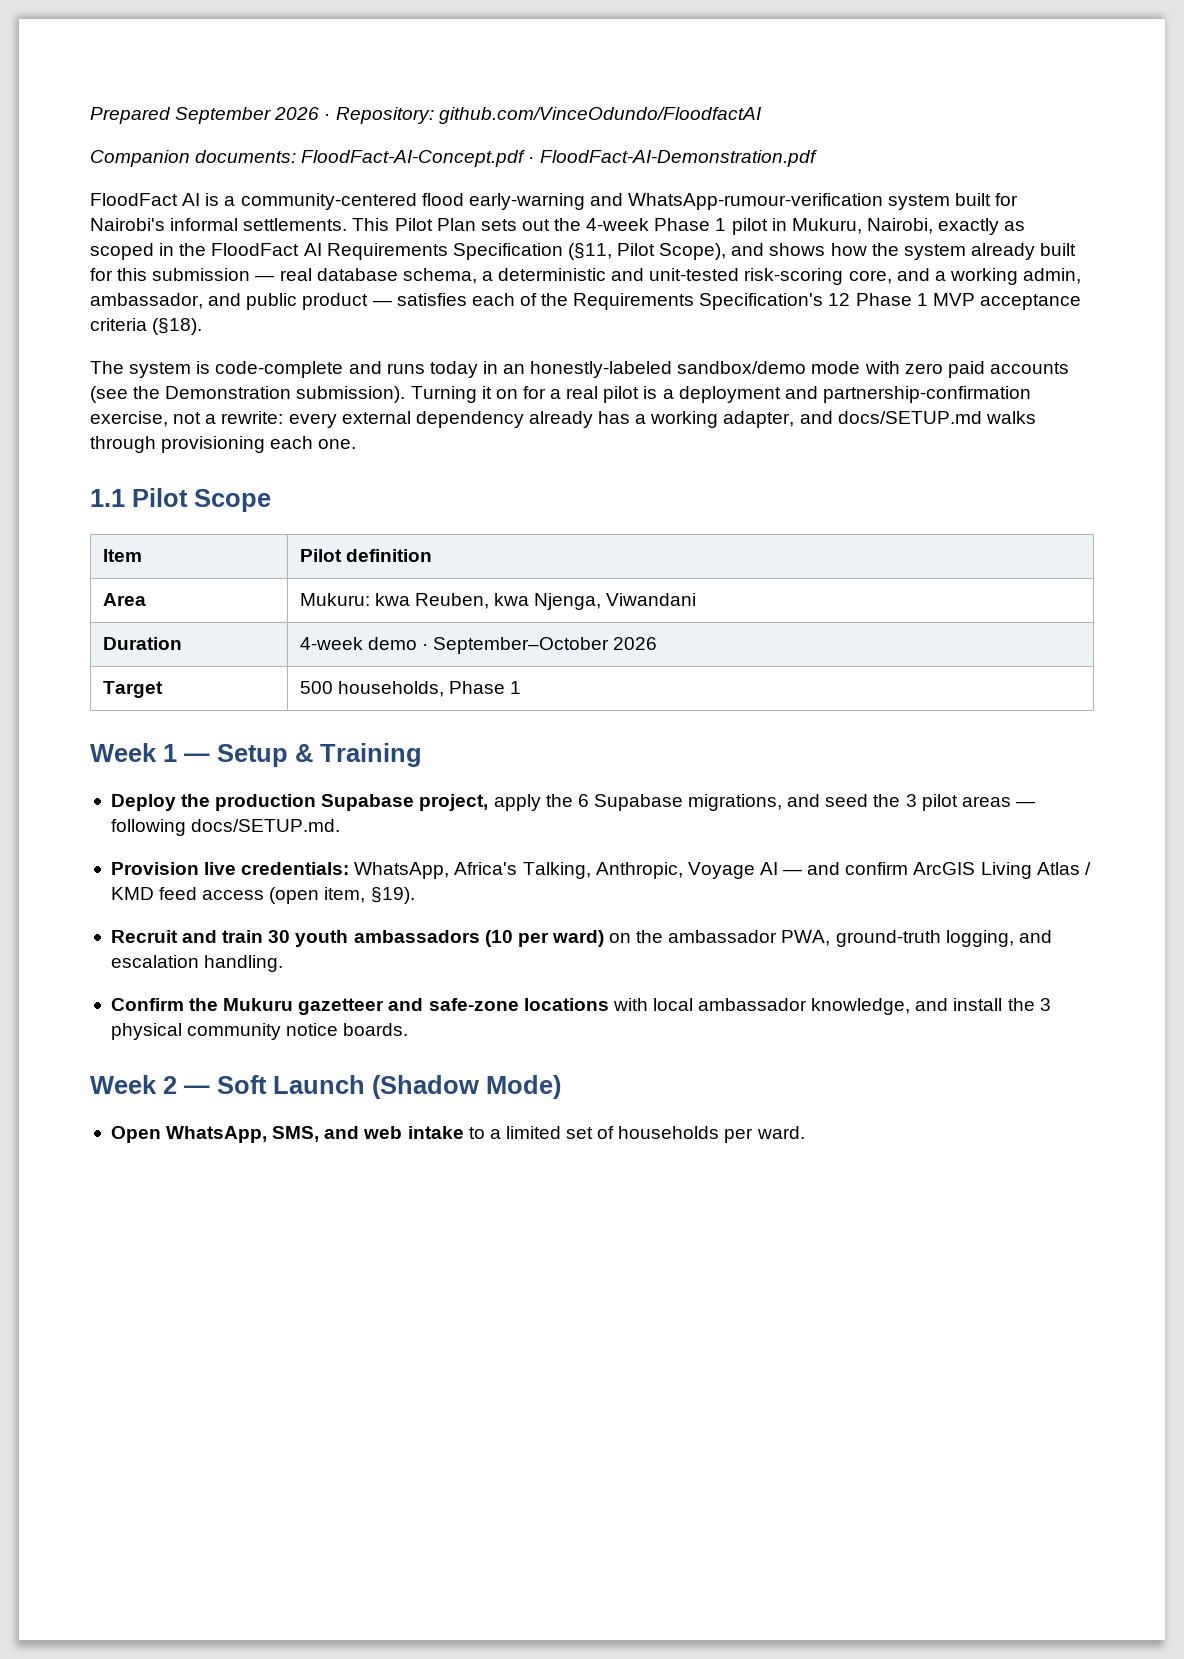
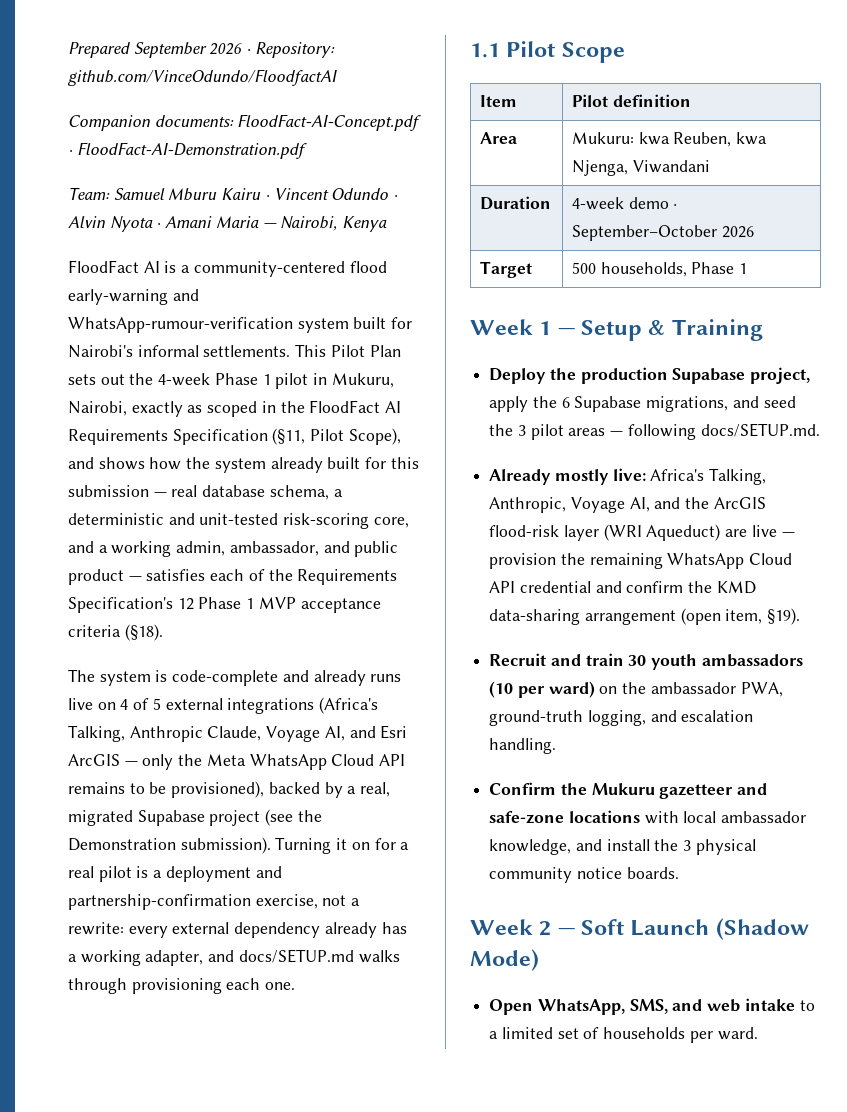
(817, 158) none -> [68,187,399,201] [68,216,388,232] // Team: Samuel Mburu Kairu · Vincent Odundo · Alvin Nyota · Amani Maria — Nairobi, Kenya
[386,361,1069,378] runs today in an honestly-labeled sandbox/demo mode with zero paid accounts -> [313,670,402,686] [68,697,379,714] [68,725,408,742] [68,754,406,770] [68,781,391,798] [68,810,261,826] already runs live on 4 of 5 external integrations (Africa's Talking, Anthropic Claude, Voyage AI, and Esri ArcGIS — only the Meta WhatsApp Cloud API remains to be provisioned), backed by a real, migrated Supabase project
[110,862,1091,879] [110,887,265,900] Provision live credentials: WhatsApp, Africa's Talking, Anthropic, Voyage AI — and confirm ArcGIS Living Atlas / KMD feed access -> [489,468,767,485] [489,497,766,513] [489,524,795,541] [489,553,793,569] [489,581,756,594] [489,609,676,625] Already mostly live: Africa's Talking, Anthropic, Voyage AI, and the ArcGIS flood-risk layer (WRI Aqueduct) are live — provision the remaining WhatsApp Cloud API credential and confirm the KMD data-sharing arrangement

